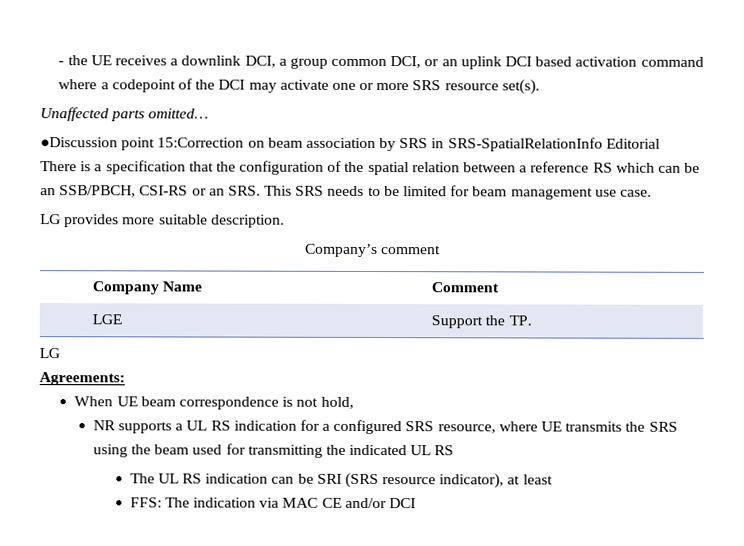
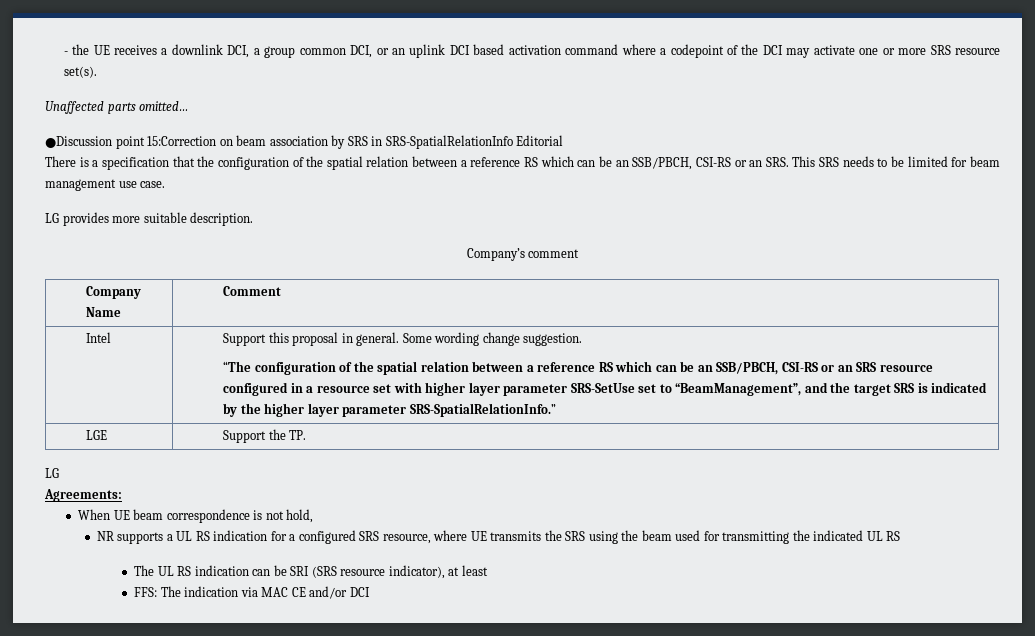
(500, 287) none -> [85,332,111,343] [223,332,583,346] [223,361,933,375] [223,382,988,396] [223,403,556,417] // Intel | Support this proposal in general. Some wording change suggestion. // “The configuration of the spatial relation between a reference RS which can be an SSB/PBCH, CSI-RS or an SRS resource configured in a resource set with higher layer parameter SRS-SetUse set to “BeamManagement”, and the target SRS is indicated by the higher layer parameter SRS-SpatialRelationInfo.”

